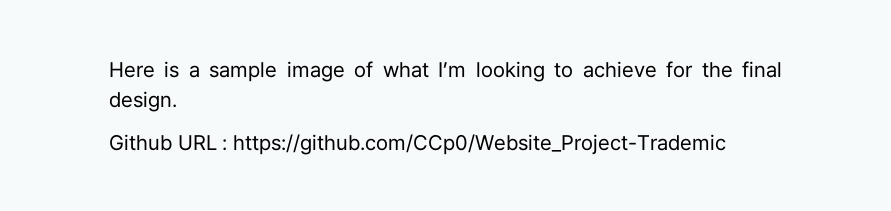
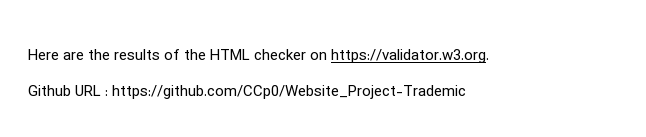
[164,61,782,82] [109,91,177,112] is a sample image of what I’m looking to achieve for the final design. -> [63,49,490,63] are the results of the HTML checker on https://validator.w3.org.

